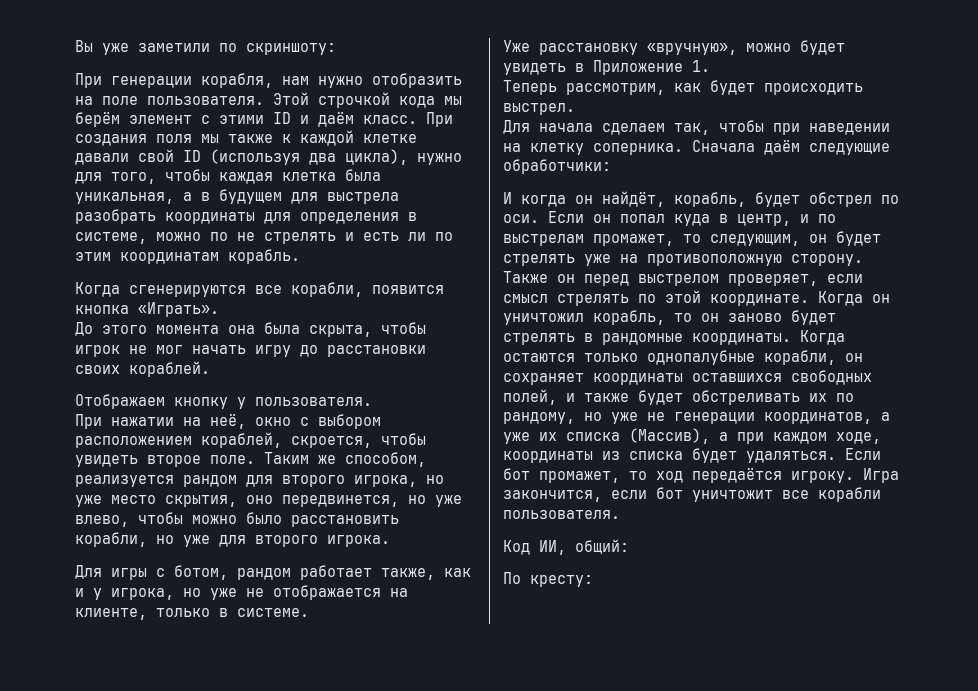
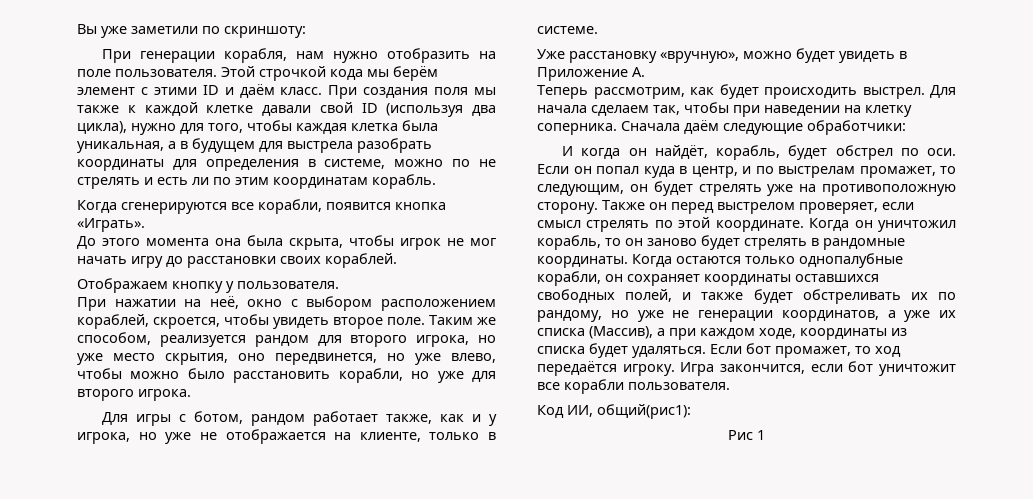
[692,60,710,72] 1. -> [632,67,645,77] А.
(575, 109) // -> (925, 93) none
[575,539,629,554] [503,572,593,587] общий: // По кресту: -> [597,404,691,419] [728,430,765,440] общий(рис1): // Рис 1

